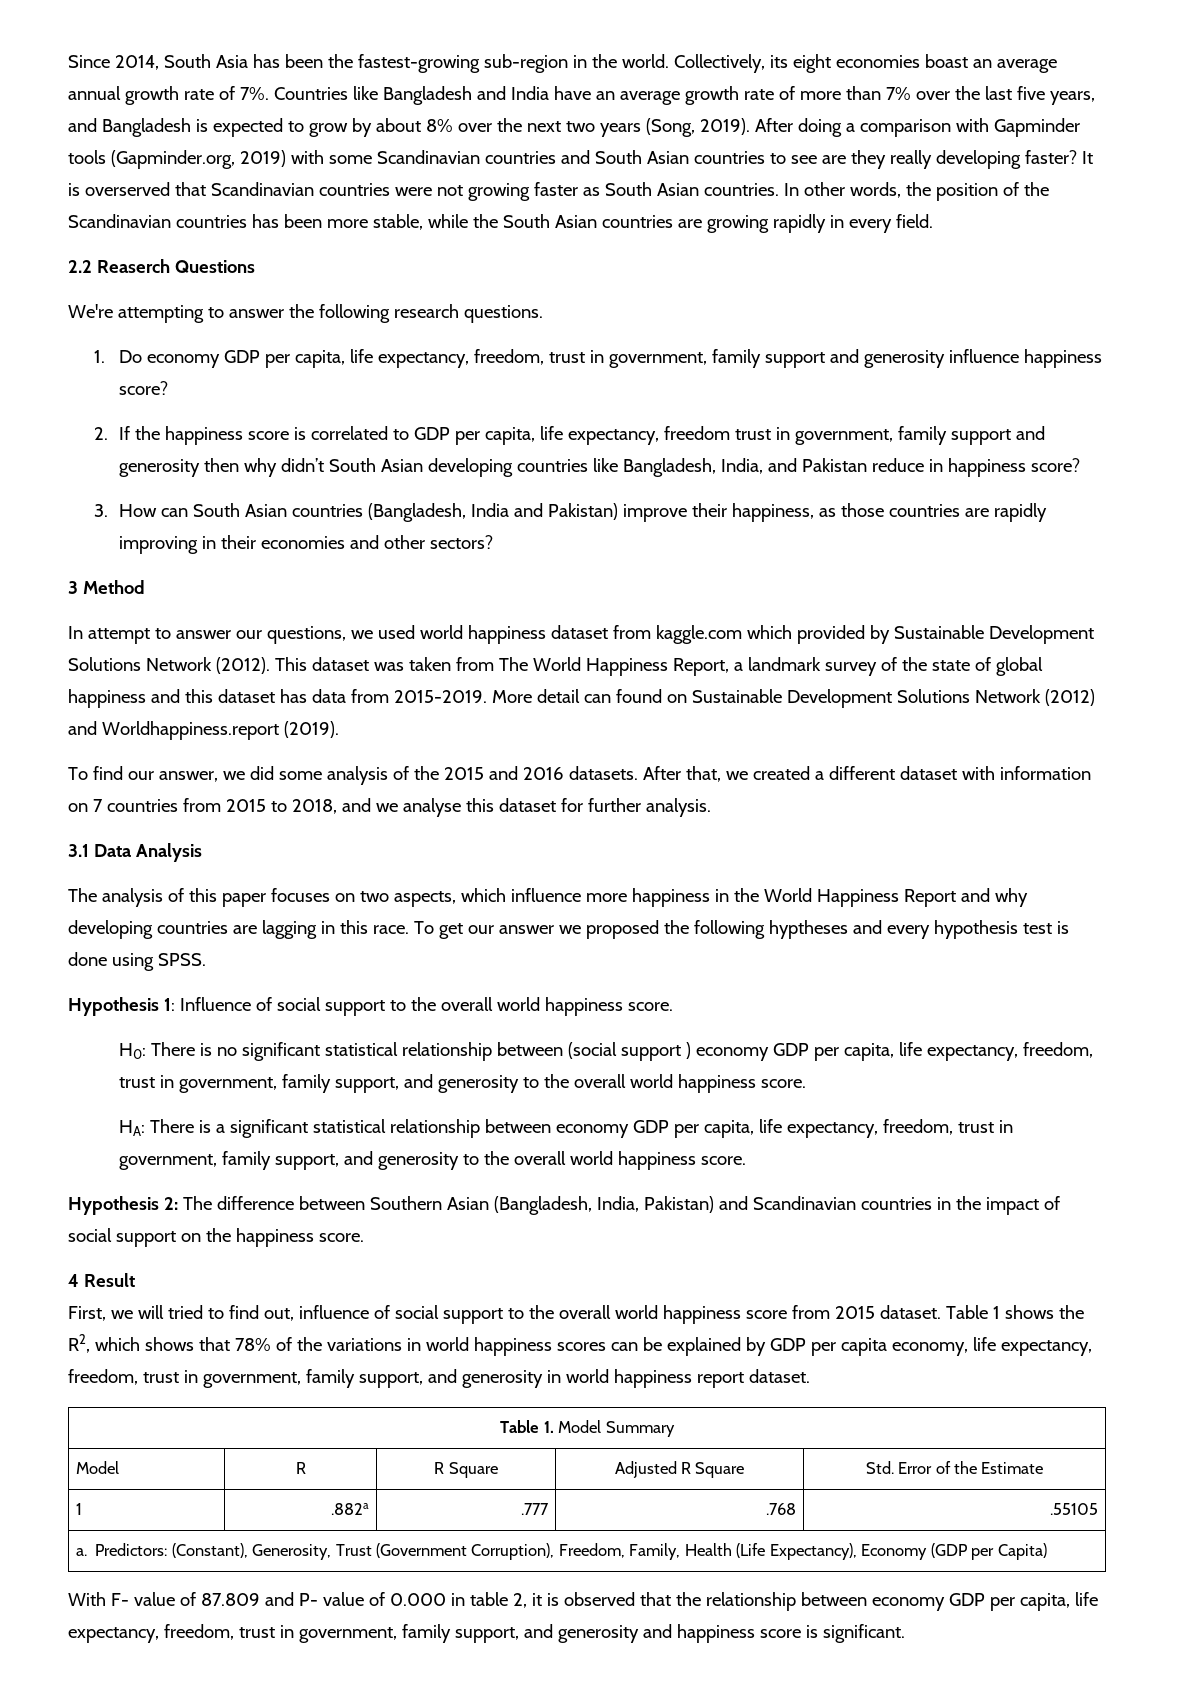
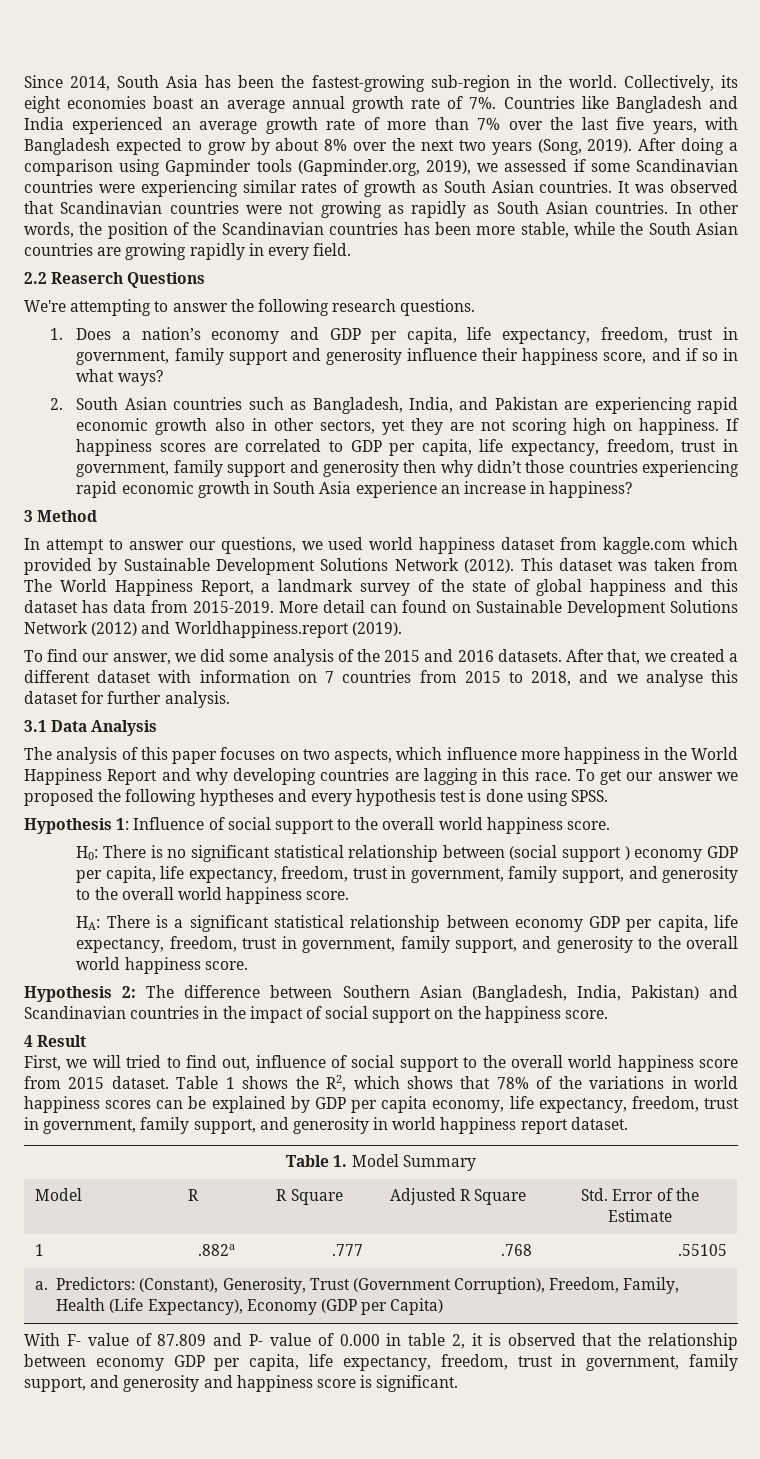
[553,86,591,100] have -> [72,117,164,134] experienced
[68,118,208,137] and Bangladesh is -> [705,117,738,130] [24,138,110,155] with Bangladesh
[955,118,989,132] with -> [119,159,161,176] using
[239,150,1093,169] [68,182,170,196] 2019) with some Scandinavian countries and South Asian countries to see are they really developing faster? It is overserved -> [425,159,738,175] [24,180,738,197] 2019), we assessed if some Scandinavian countries were experiencing similar rates of growth as South Asian countries. It was observed
[533,182,578,196] faster -> [387,201,467,218] as rapidly
[119,350,221,368] Do economy -> [76,327,319,344] Does a nation’s economy and
[1024,349,1103,368] [119,381,169,395] [93,426,307,445] happiness score? // 2. If the happiness score is -> [482,348,738,365] [76,369,163,386] [50,397,738,414] [76,418,739,435] [76,439,238,456] their happiness score, and if so in what ways? // 2. South Asian countries such as Bangladesh, India, and Pakistan are experiencing rapid economic growth also in other sectors, yet they are not scoring high on happiness. If happiness scores are
[664,426,731,440] freedom -> [606,439,674,455] freedom,
[329,458,1081,477] [93,503,1048,522] [119,535,494,554] South Asian developing countries like Bangladesh, India, and Pakistan reduce in happiness score? // 3. How can South Asian countries (Bangladesh, India and Pakistan) improve their happiness, as those countries are rapidly improving in their economies and other sectors? -> [525,460,739,477] [76,481,633,498] those countries experiencing rapid economic growth in South Asia experience an increase in happiness?

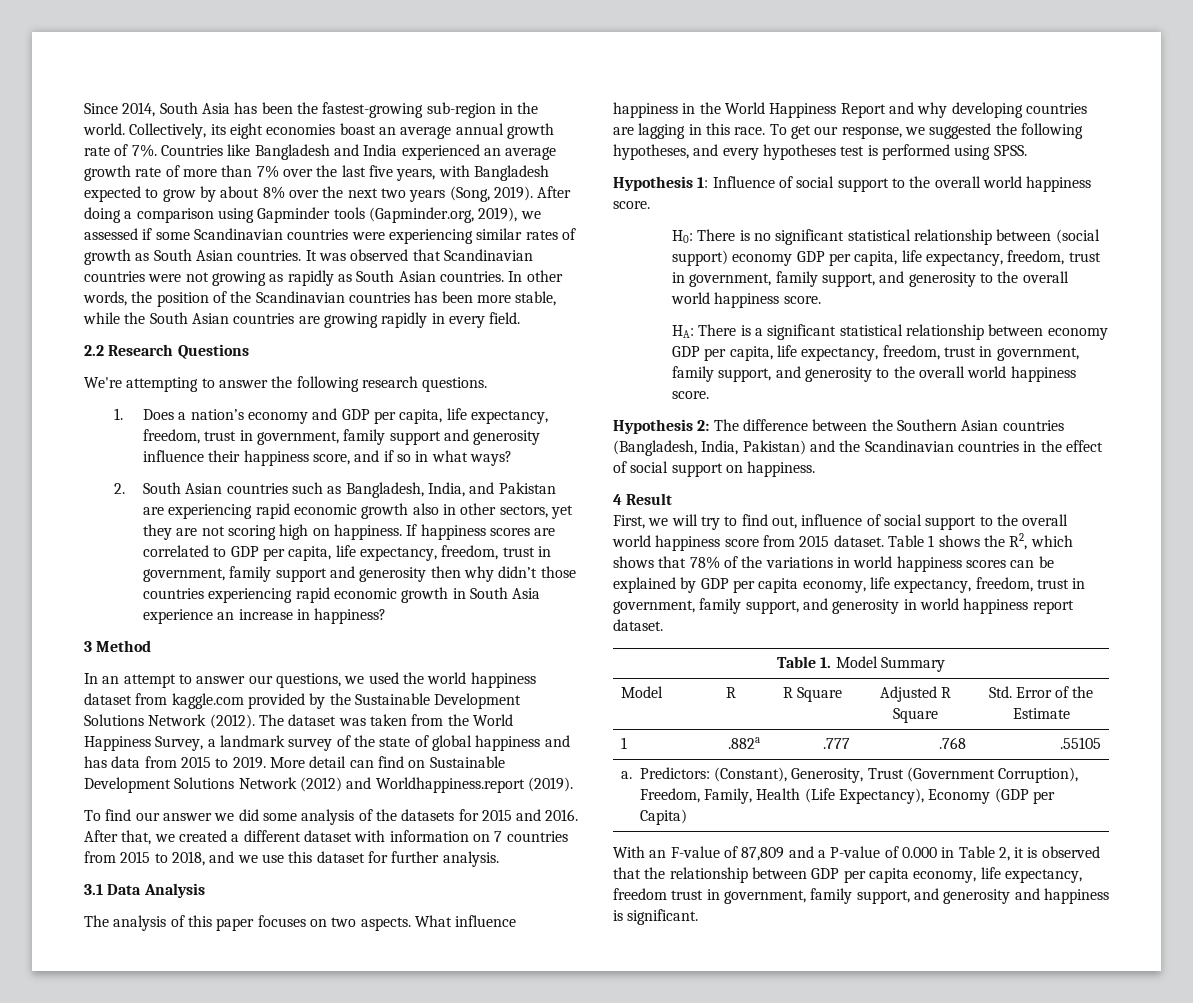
[51,272,124,284] Reaserch -> [108,344,174,356] Research
(40, 544) none -> [102,676,120,684] an
(364, 543) none -> [402,672,424,684] the
[691,537,738,550] which -> (244, 701) none
(118, 566) none -> [329,693,351,705] the
[520,558,553,571] This -> [258,714,284,726] The
[24,579,254,596] The World Happiness Report, -> [447,714,513,726] [84,736,204,751] the World Happiness Survey,
[711,579,738,592] [24,600,78,613] this dataset -> (570, 741) none
[193,601,274,613] 2015-2019. -> [180,756,266,769] 2015 to 2019.
[402,600,447,613] found -> [377,756,404,768] find
[112,653,171,665] answer, -> [162,813,212,821] answer
[384,649,562,662] 2015 and 2016 datasets. -> [401,809,579,821] datasets for 2015 and 2016.
[645,670,703,687] analyse -> [261,854,284,863] use
[334,747,560,764] aspects, which influence more -> [360,915,517,931] aspects. What influence
[657,772,738,781] [24,789,274,806] answer we proposed the following hyptheses -> [841,123,1083,139] [613,144,689,160] response, we suggested the following hypotheses,
[356,789,437,806] hypothesis -> [762,144,836,160] hypotheses
[485,789,523,802] done -> [881,144,950,160] performed
[562,846,630,862] support ) -> [672,250,729,266] support)
(333, 991) none -> [871,419,893,431] the
(462, 991) none -> [1002,420,1064,431] countries
(739, 991) none -> [839,440,861,452] the
[249,1006,303,1023] impact -> [1065,440,1103,452] effect
[457,1006,609,1023] the happiness score. -> [747,461,816,477] happiness.
[126,1055,162,1068] tried -> [700,516,720,530] try
[66,1333,311,1346] F- value of 87.809 and P- value -> [649,846,881,861] an F-value of 87,809 and a P-value
[408,1333,446,1346] table -> [958,846,995,858] Table
[95,1354,508,1371] economy GDP per capita, life expectancy, freedom, -> [811,867,1082,883] [613,888,667,900] GDP per capita economy, life expectancy, freedom
[316,1379,356,1388] score -> (1109, 896) none

